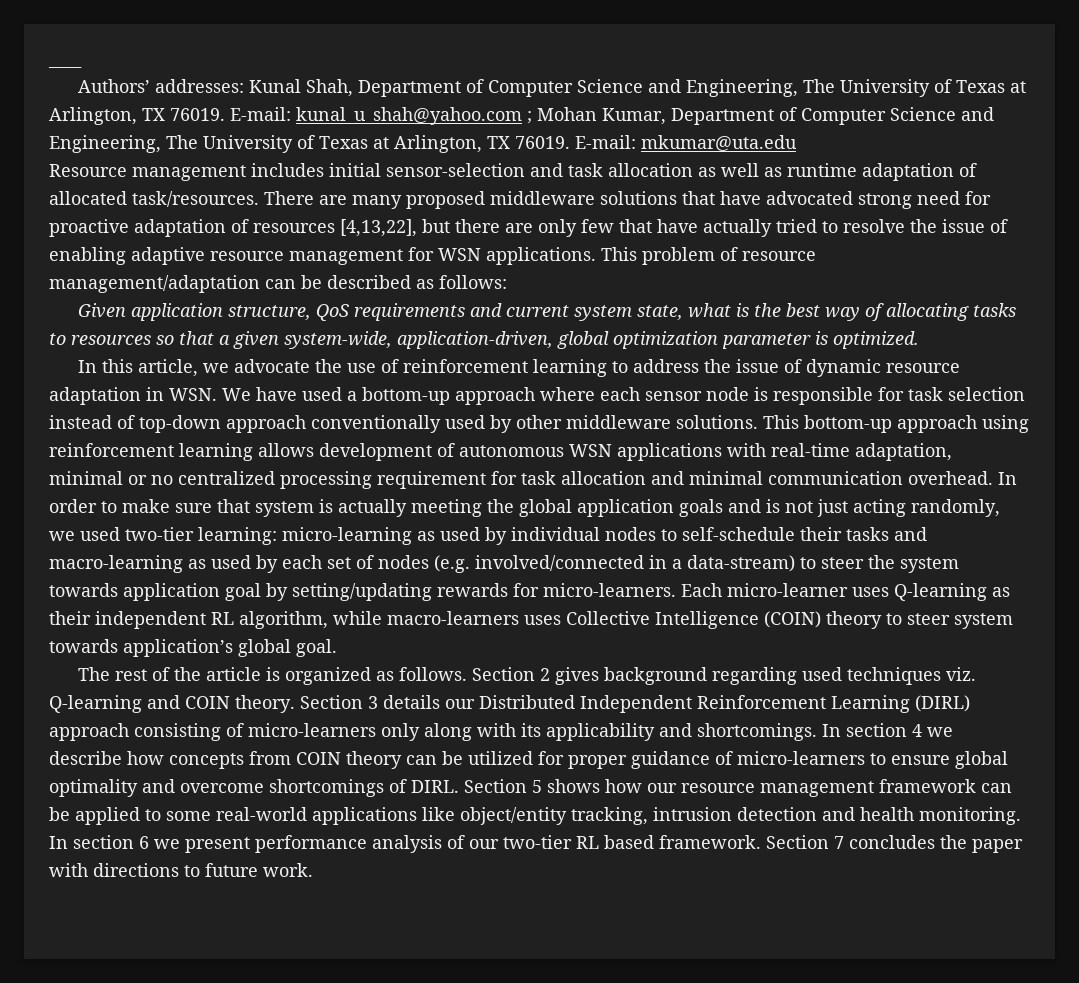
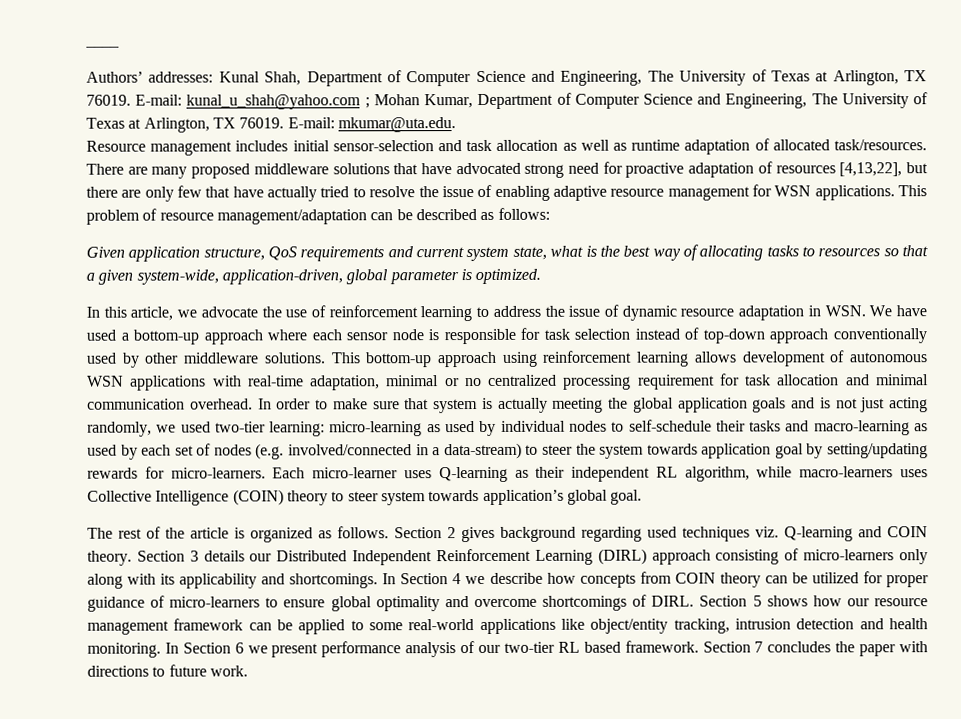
[641,135,797,151] mkumar@uta.edu -> [337,117,456,133] mkumar@uta.edu.
[613,331,718,349] optimization -> (389, 277) none
[846,723,907,737] section -> [400,573,449,585] Section
[73,835,134,849] section -> [182,642,231,654] Section

